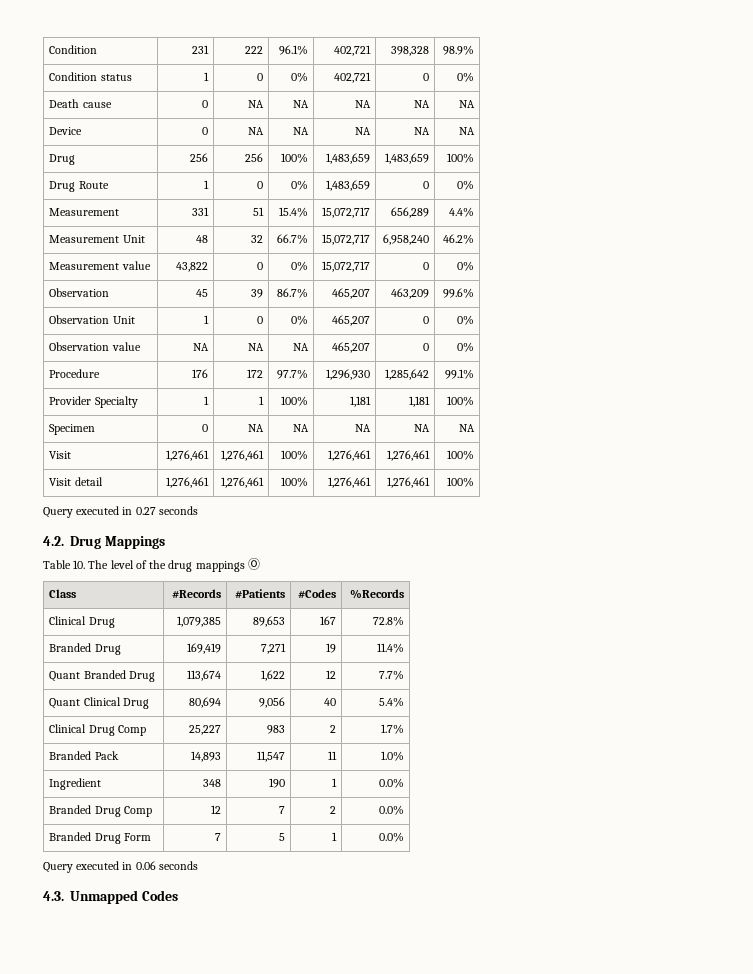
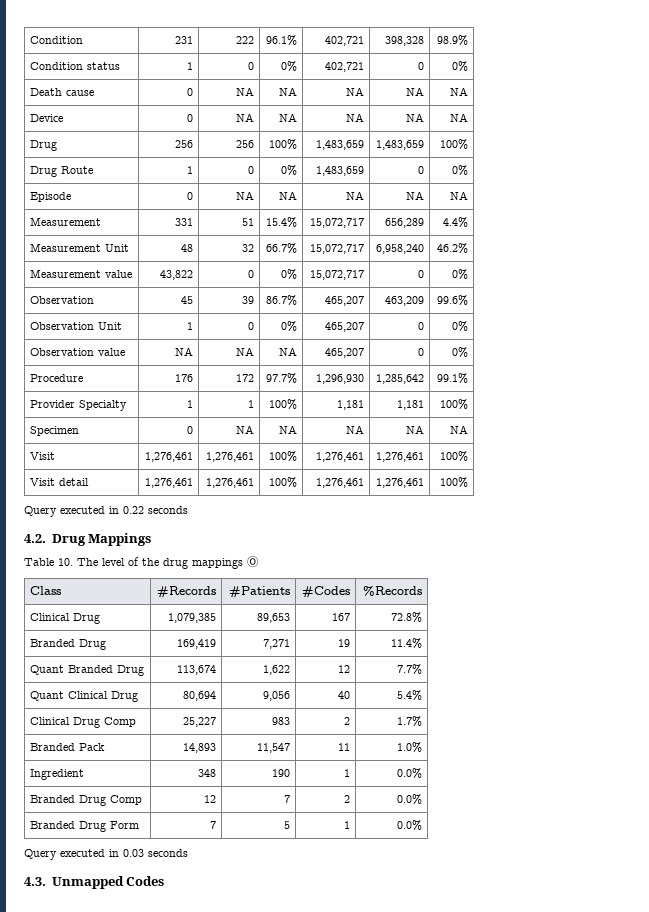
(474, 185) none -> [29,192,71,202] [187,192,194,200] [236,191,255,200] [279,191,298,200] [346,191,365,200] [406,191,425,200] [450,191,469,200] // Episode | 0 | NA | NA | NA | NA | NA
[135,507,156,515] 0.27 -> [123,506,144,514] 0.22
[135,861,156,870] 0.06 -> [123,849,144,857] 0.03

